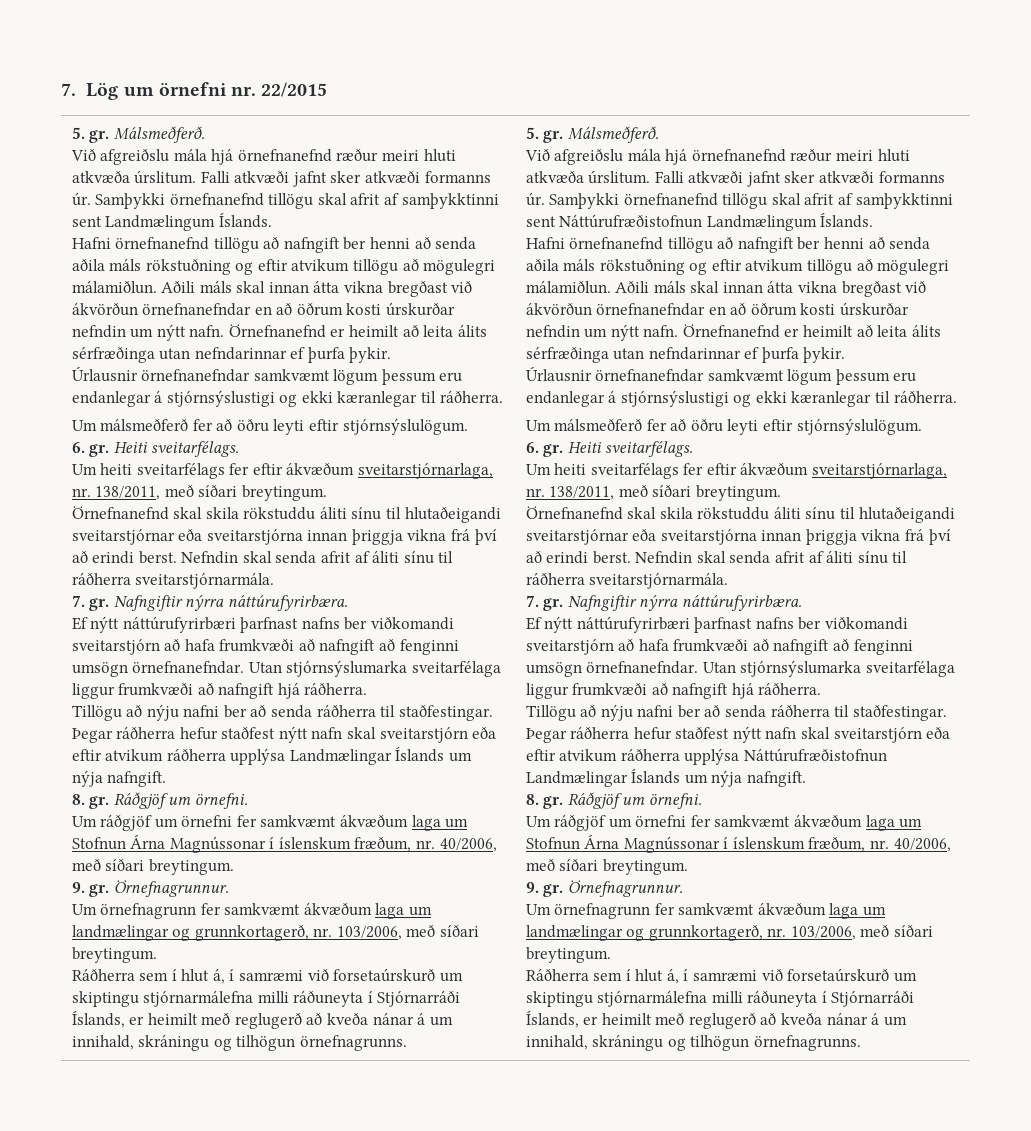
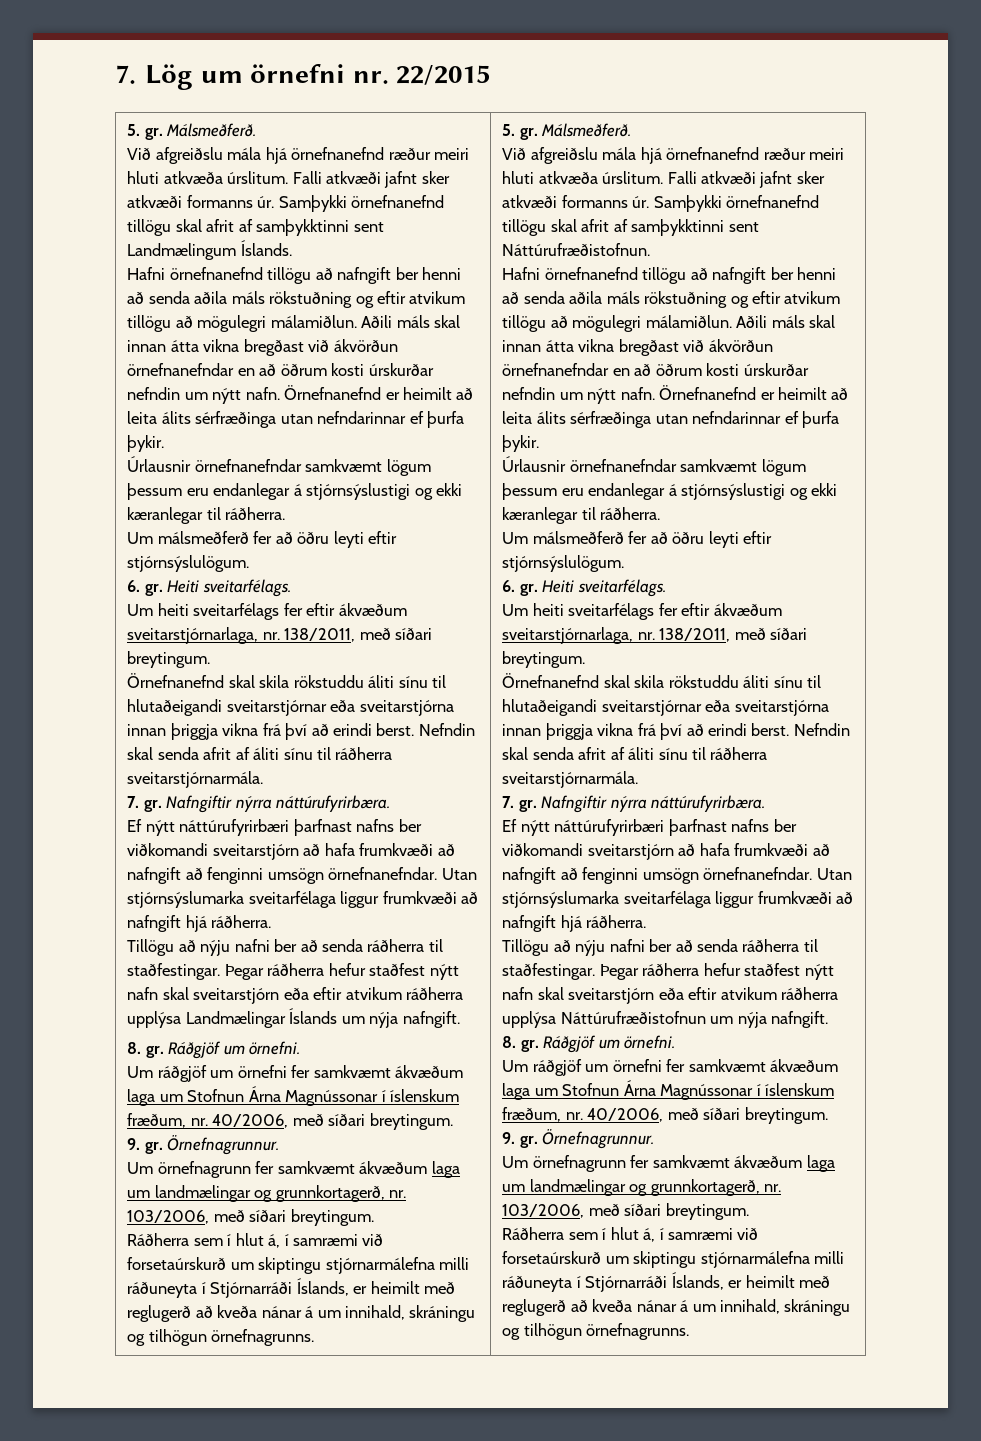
[559,212,874,231] Náttúrufræðistofnun Landmælingum Íslands. -> [502,243,651,256] Náttúrufræðistofnun.
[525,768,681,787] Landmælingar Íslands -> (706, 1017) none

